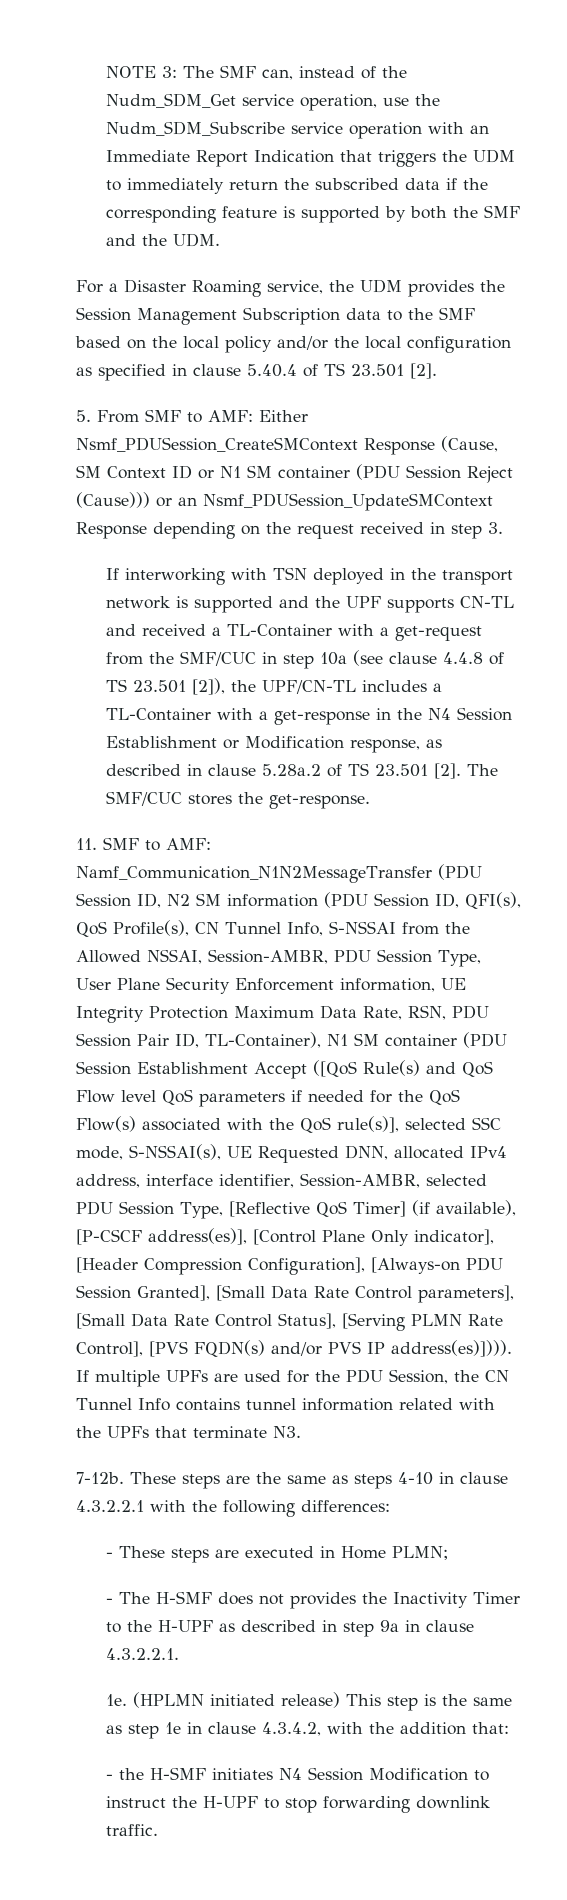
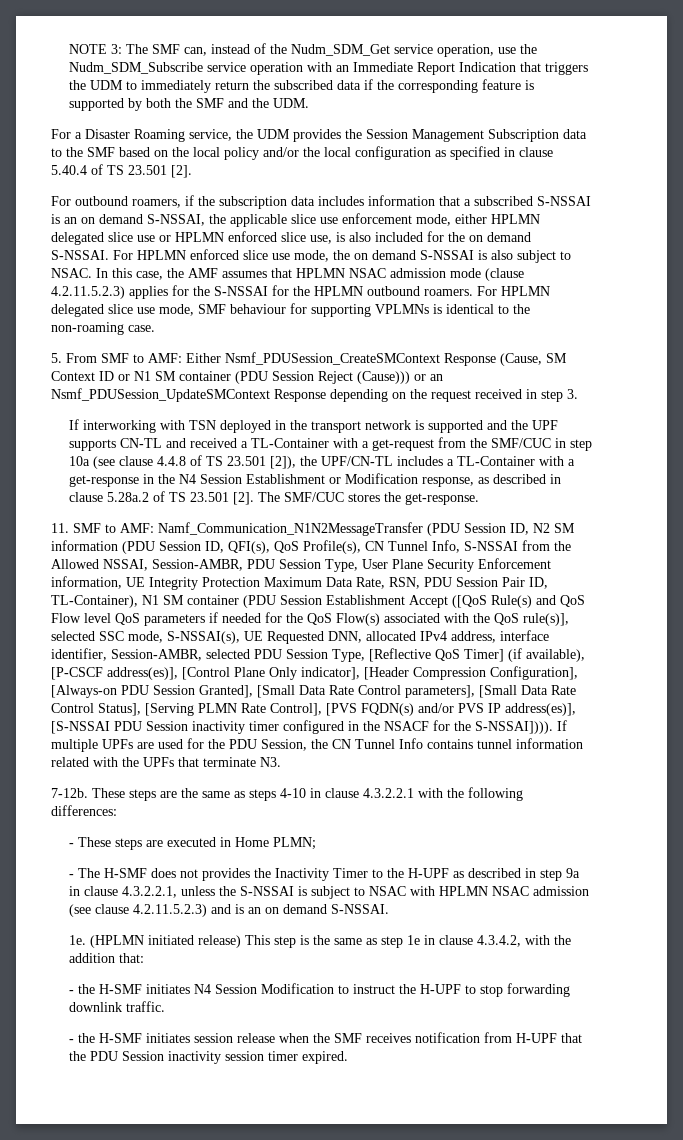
(437, 371) none -> [50,195,591,209] [50,213,540,227] [50,231,531,245] [50,249,571,263] [50,268,524,281] [50,285,550,299] [50,303,530,317] [50,322,155,335] // For outbound roamers, if the subscription data includes information that a subscribed S-NSSAI is an on demand S-NSSAI, the applicable slice use enforcement mode, either HPLMN delegated slice use or HPLMN enforced slice use, is also included for the on demand S-NSSAI. For HPLMN enforced slice use mode, the on demand S-NSSAI is also subject to NSAC. In this case, the AMF assumes that HPLMN NSAC admission mode (clause 4.2.11.5.2.3) applies for the S-NSSAI for the HPLMN outbound roamers. For HPLMN delegated slice use mode, SMF behaviour for supporting VPLMNs is identical to the non-roaming case.
[390,1340,512,1357] address(es)]))). -> [504,703,576,716] [50,720,553,734] address(es)], [S-NSSAI PDU Session inactivity timer configured in the NSACF for the S-NSSAI]))).
[105,1648,179,1660] 4.3.2.2.1. -> [121,886,589,899] [68,904,389,917] 4.3.2.2.1, unless the S-NSSAI is subject to NSAC with HPLMN NSAC admission (see clause 4.2.11.5.2.3) and is an on demand S-NSSAI.
(158, 1830) none -> [68,1032,582,1043] [68,1051,348,1064] // - the H-SMF initiates session release when the SMF receives notification from H-UPF that the PDU Session inactivity session timer expired.

